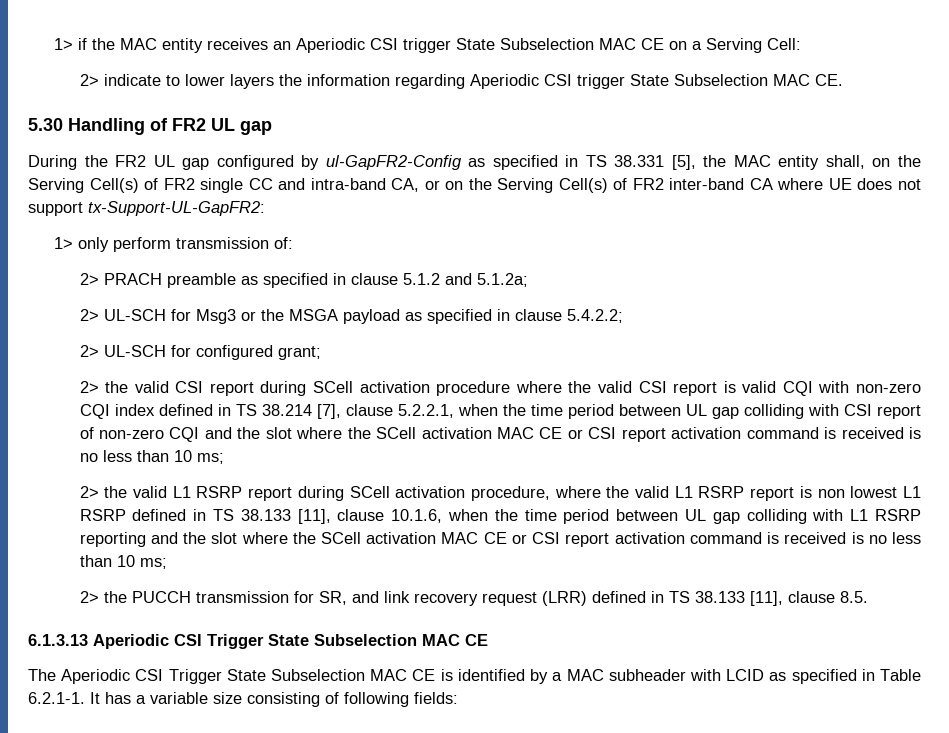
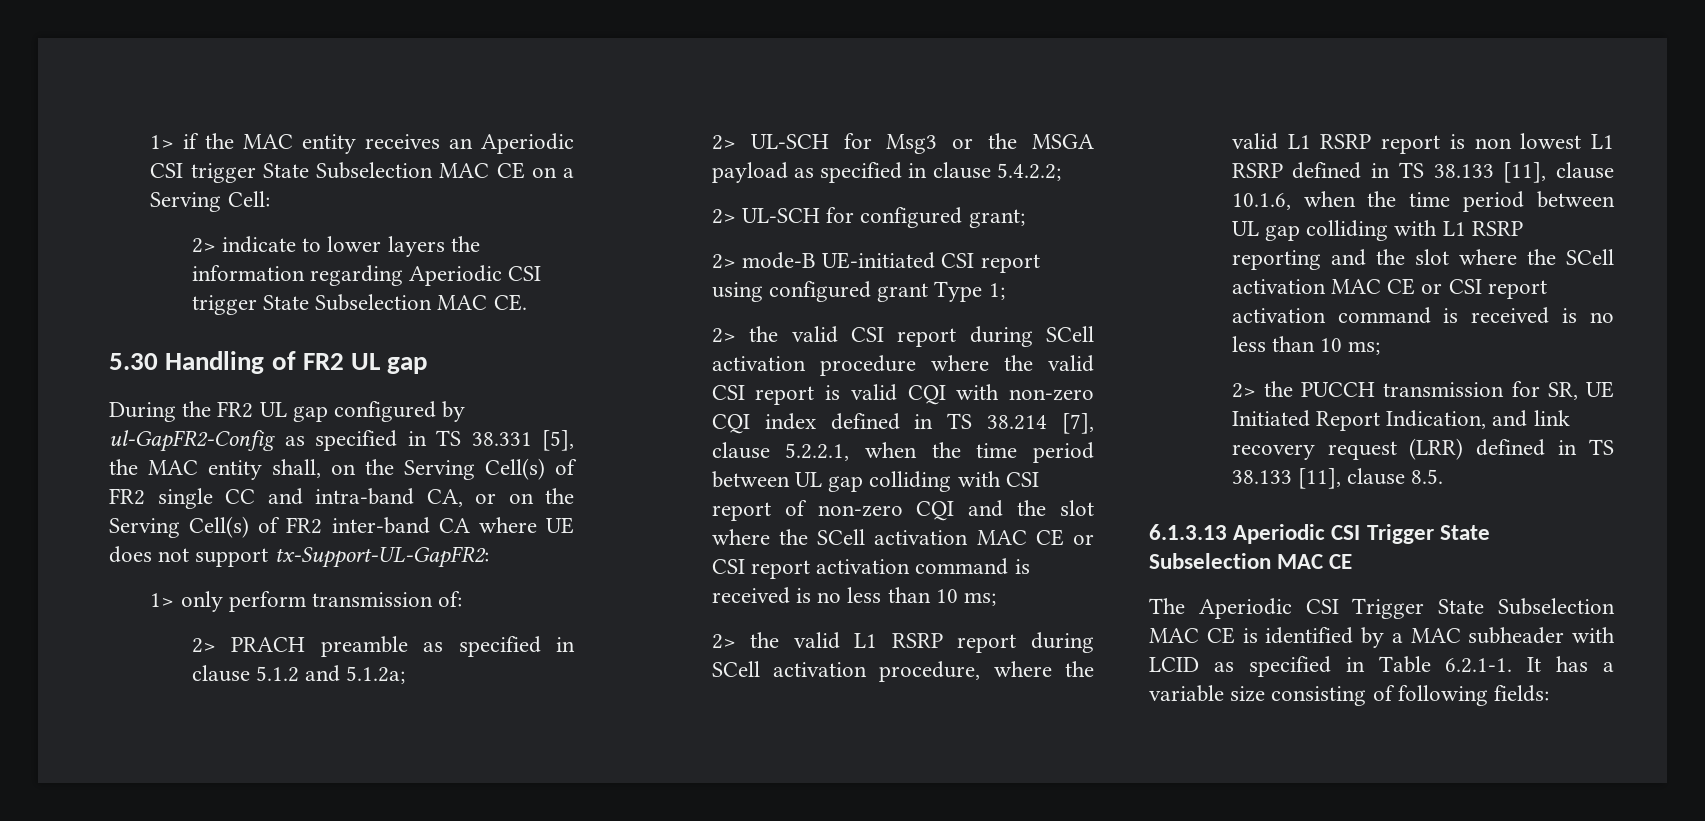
(321, 353) none -> [711,252,1040,273] [711,281,1005,302] // 2> mode-B UE-initiated CSI report using configured grant Type 1;
(347, 598) none -> [1586,381,1614,398] [1231,410,1487,431] UE Initiated Report Indication,

